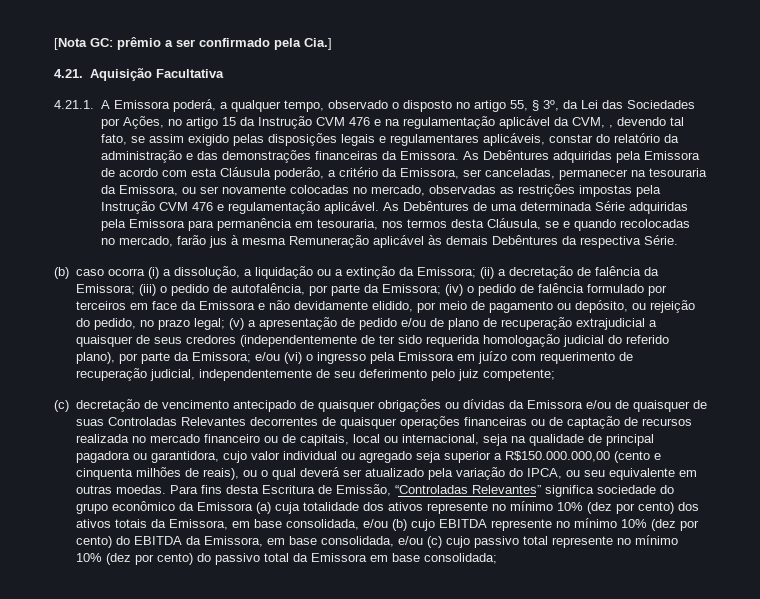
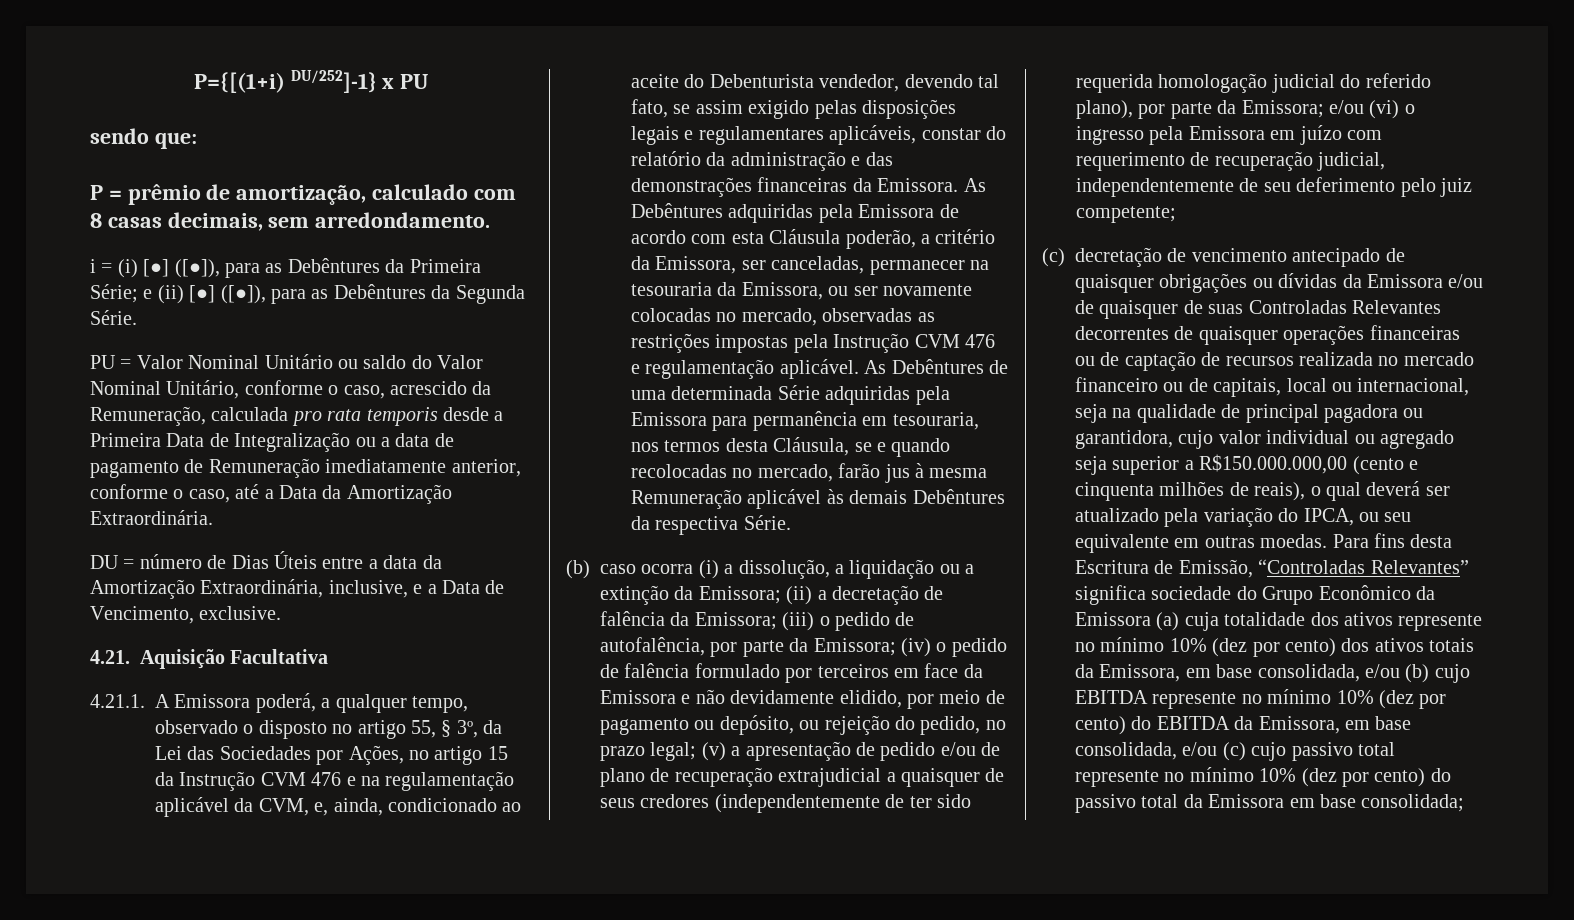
[54,37,332,50] [Nota GC: prêmio a ser confirmado pela Cia.] -> [193,70,429,93] [90,128,197,149] [90,184,516,205] [90,212,491,231] [90,258,481,278] [90,284,525,304] [90,310,137,325] [90,354,484,369] [90,380,492,399] [90,406,504,426] [90,432,454,452] [90,458,521,478] [90,484,452,504] [90,510,213,525] [90,551,442,569] [90,579,505,599] [90,606,282,624] P={[(1+i) DU/252]-1} x PU // sendo que: // P = prêmio de amortização, calculado com 8 casas decimais, sem arredondamento. // i = (i) [●] ([●]), para as Debêntures da Primeira Série; e (ii) [●] ([●]), para as Debêntures da Segunda Série. // PU = Valor Nominal Unitário ou saldo do Valor Nominal Unitário, conforme o caso, acrescido da Remuneração, calculada pro rata temporis desde a Primeira Data de Integralização ou a data de pagamento de Remuneração imediatamente anterior, conforme o caso, até a Data da Amortização Extraordinária. // DU = número de Dias Úteis entre a data da Amortização Extraordinária, inclusive, e a Data de Vencimento, exclusive.
[608,125,613,128] , -> [314,798,522,816] [631,74,900,92] e, ainda, condicionado ao aceite do Debenturista vendedor,
[242,470,257,477] ou -> (1306, 491) none
[75,501,175,514] grupo econômico -> [1262,585,1411,605] Grupo Econômico

